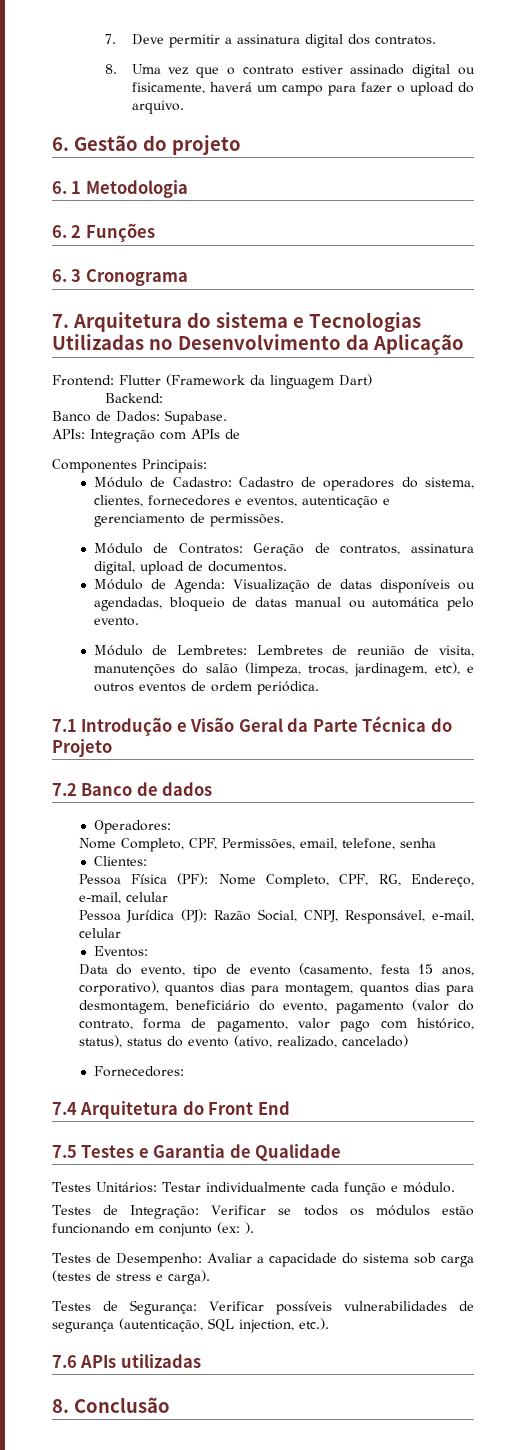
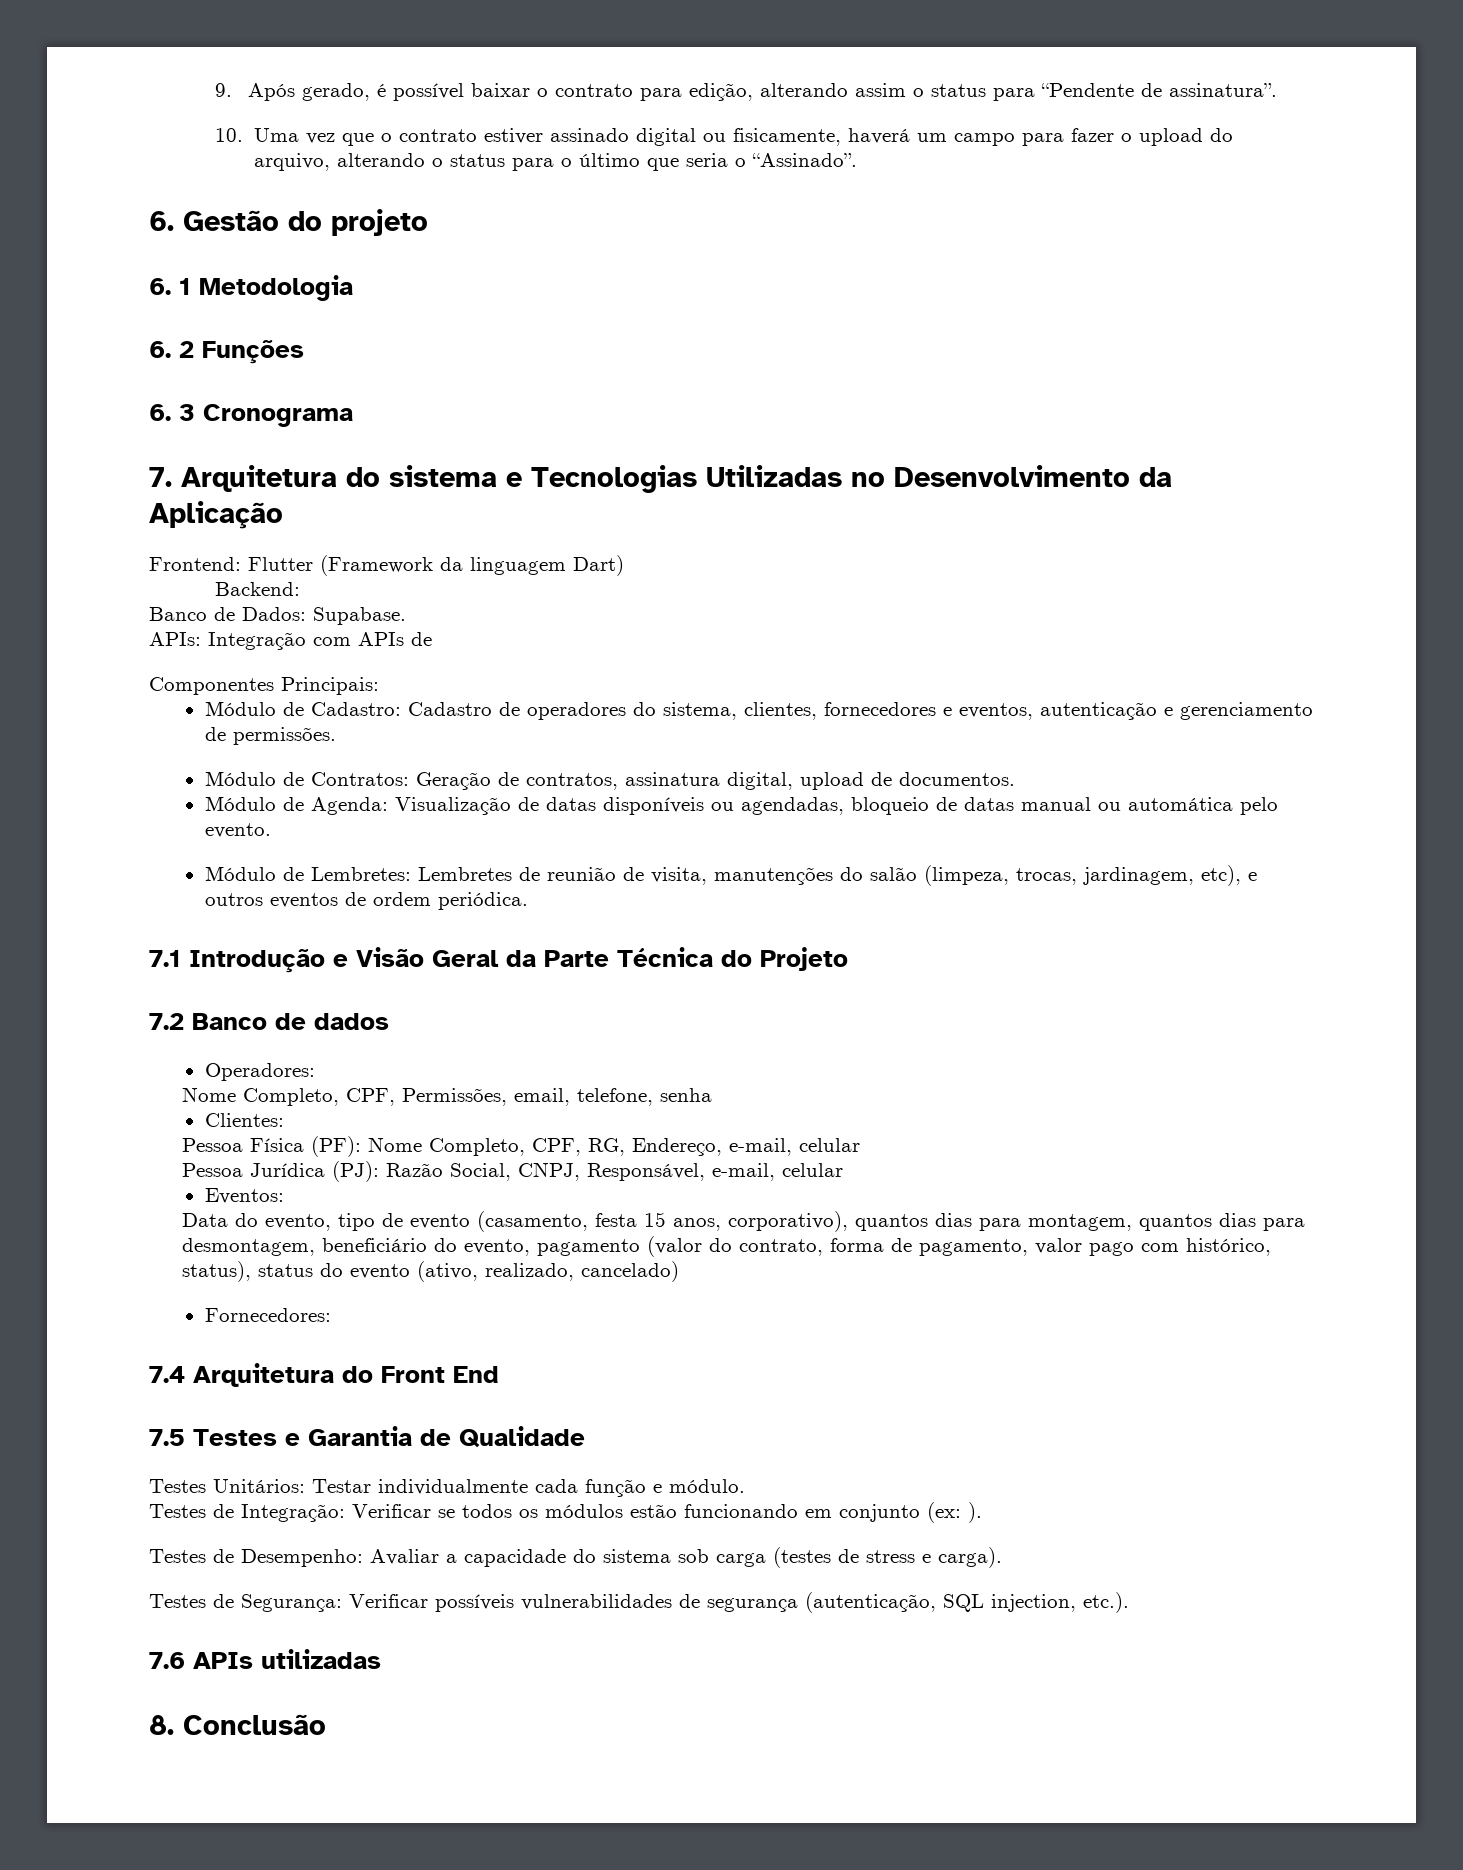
[105,34,436,48] [105,64,118,74] 7. Deve permitir a assinatura digital dos contratos. // 8. -> [215,83,1278,101] [215,128,244,142] 9. Após gerado, é possível baixar o contrato para edição, alterando assim o status para “Pendente de assinatura”. // 10.
[131,100,184,114] arquivo. -> [253,153,857,171] arquivo, alterando o status para o último que seria o “Assinado”.

